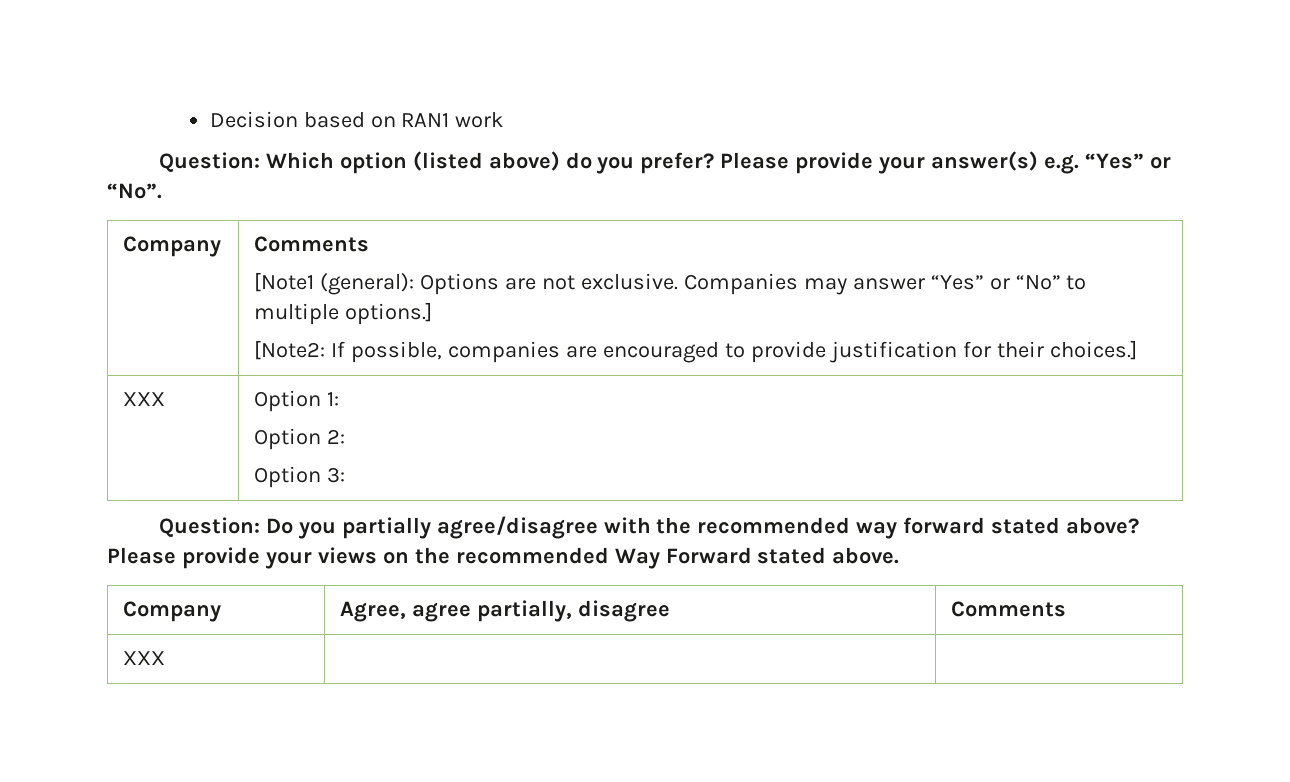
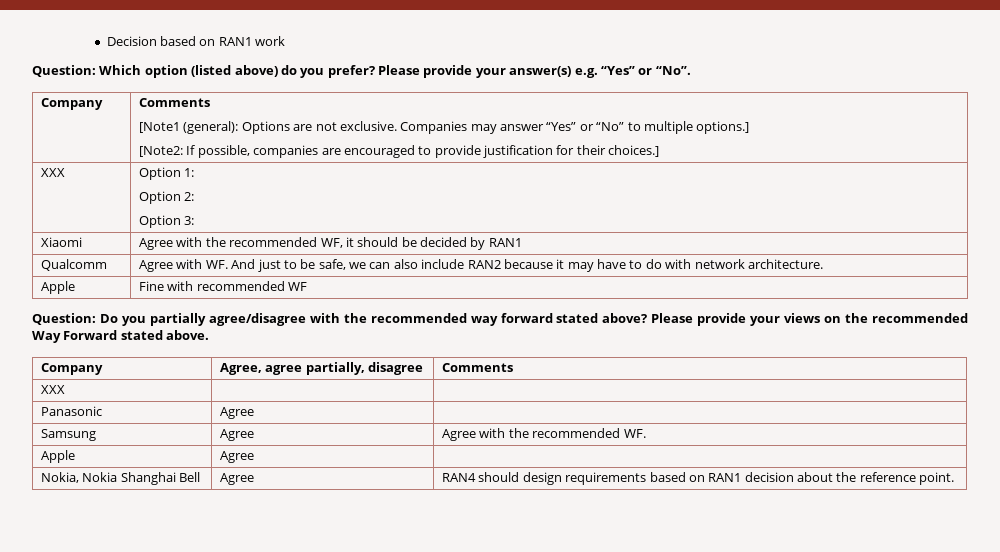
(346, 475) none -> [41,237,83,247] [139,237,522,250] [41,259,108,271] [139,259,823,272] [41,281,76,294] [139,281,308,291] // Xiaomi | Agree with the recommended WF, it should be decided by RAN1 // Qualcomm | Agree with WF. And just to be safe, we can also include RAN2 because it may have to do with network architecture. // Apple | Fine with recommended WF
(166, 658) none -> [41,406,103,416] [220,407,255,419] [41,429,97,441] [220,429,255,441] [442,428,646,441] [41,450,76,463] [220,451,255,463] [41,472,201,485] [220,473,255,485] [442,472,955,485] // Panasonic | Agree | // Samsung | Agree | Agree with the recommended WF. // Apple | Agree | // Nokia, Nokia Shanghai Bell | Agree | RAN4 should design requirements based on RAN1 decision about the reference point.

